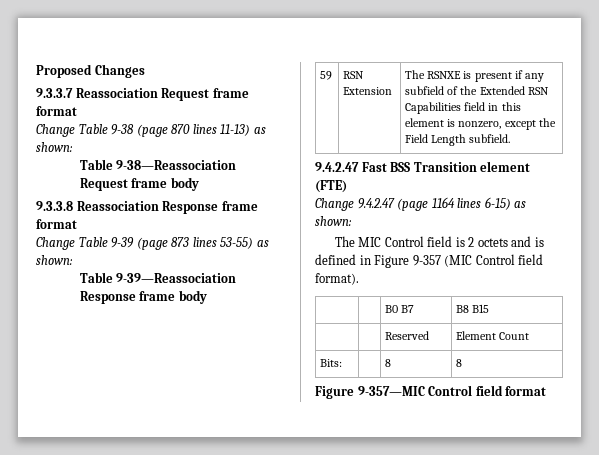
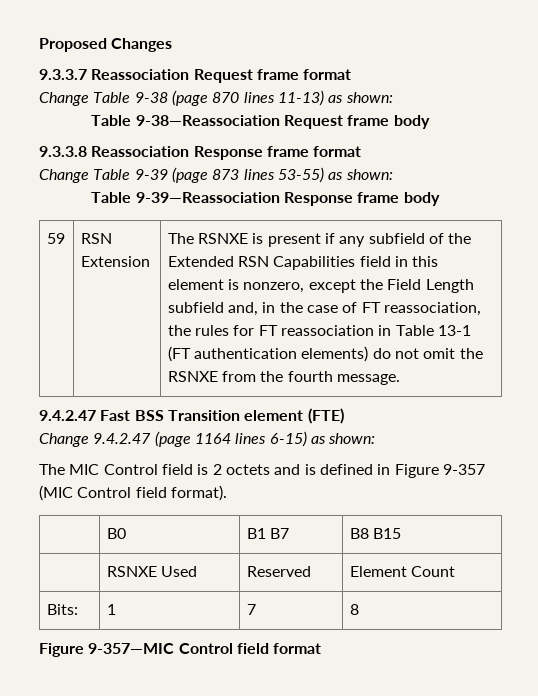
[469,134,511,143] subfield. -> [167,302,481,316] [167,325,471,336] [167,346,483,362] [167,371,400,385] subfield and, in the case of FT reassociation, the rules for FT reassociation in Table 13-1 (FT authentication elements) do not omit the RSNXE from the fourth message.
[385,305,399,313] | B0 -> [106,528,126,539] [246,528,266,539] B0 | B1
(490, 308) none -> [106,566,197,577] RSNXE Used
[385,359,392,367] | 8 -> [106,604,116,615] [246,604,256,615] 1 | 7

